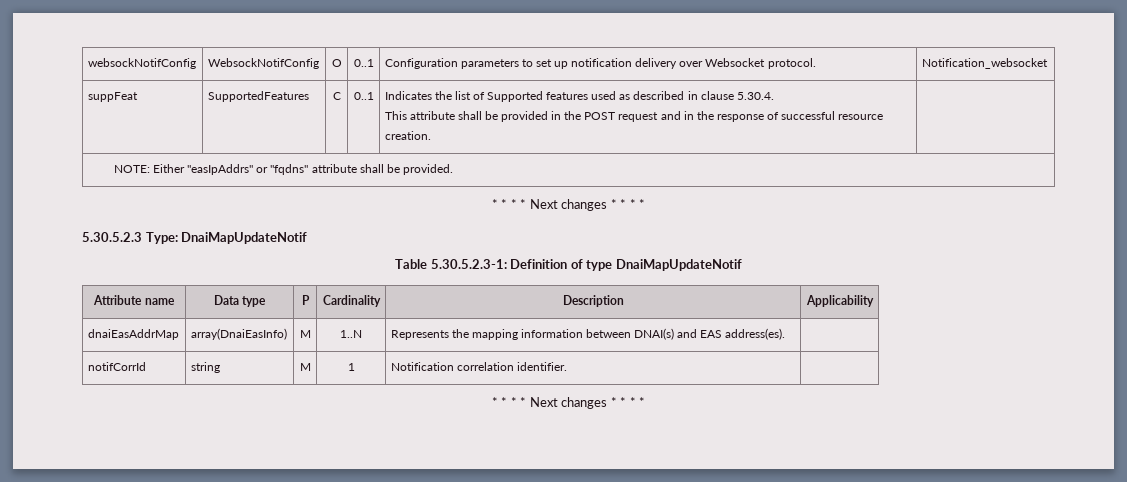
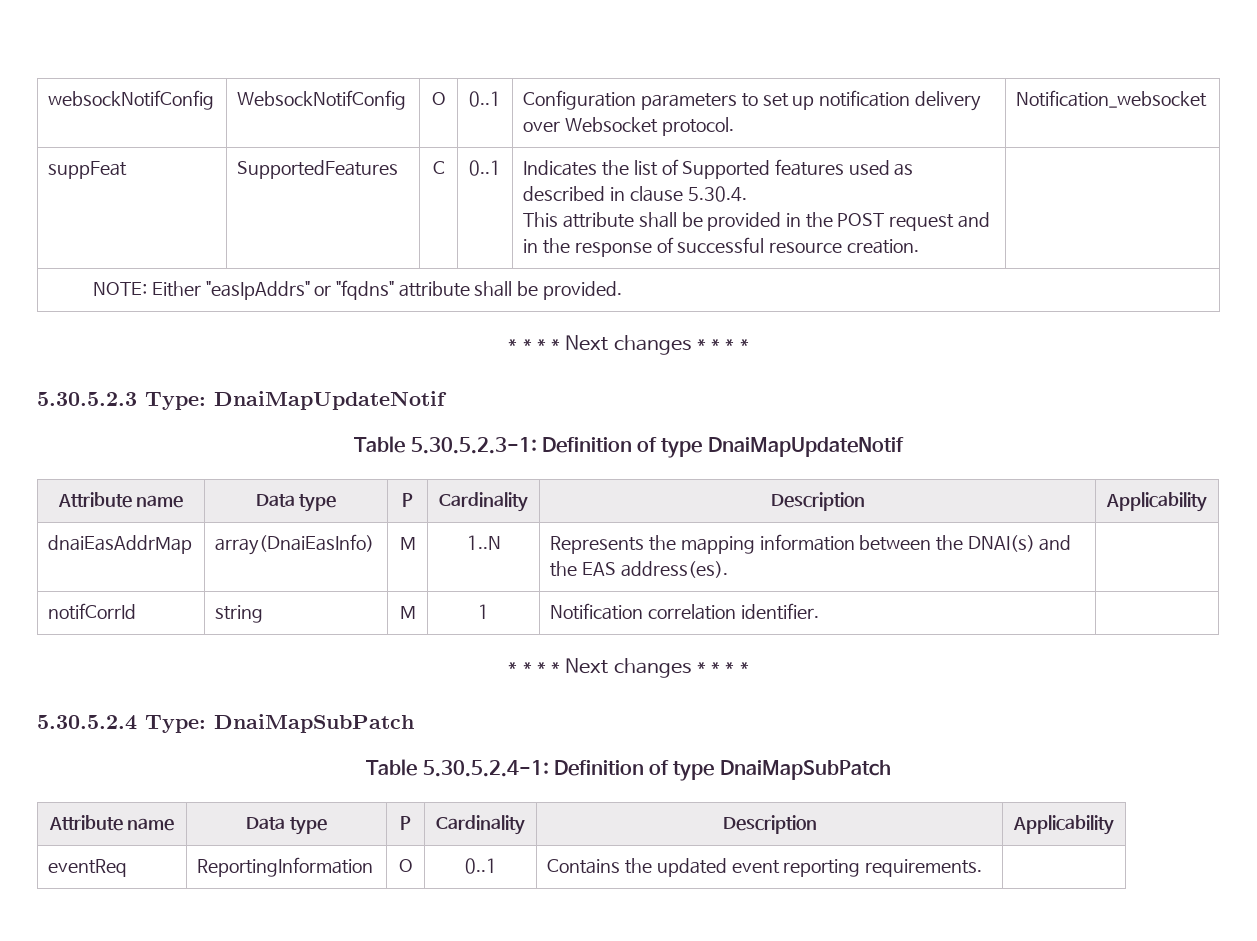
(632, 333) none -> [935,535,963,551] the
(698, 333) none -> [550,561,578,577] the
(646, 402) none -> [37,714,414,733] [366,759,891,781] [48,815,175,831] [246,817,327,835] [400,816,411,830] [436,815,525,835] [722,815,817,834] [1013,815,1114,835] [48,859,128,877] [197,857,374,877] [398,859,413,872] [464,858,497,874] [547,858,982,877] // 5.30.5.2.4 Type: DnaiMapSubPatch // Table 5.30.5.2.4-1: Definition of type DnaiMapSubPatch // Attribute name | Data type | P | Cardinality | Description | Applicability // eventReq | ReportingInformation | O | 0..1 | Contains the updated event reporting requirements. |

